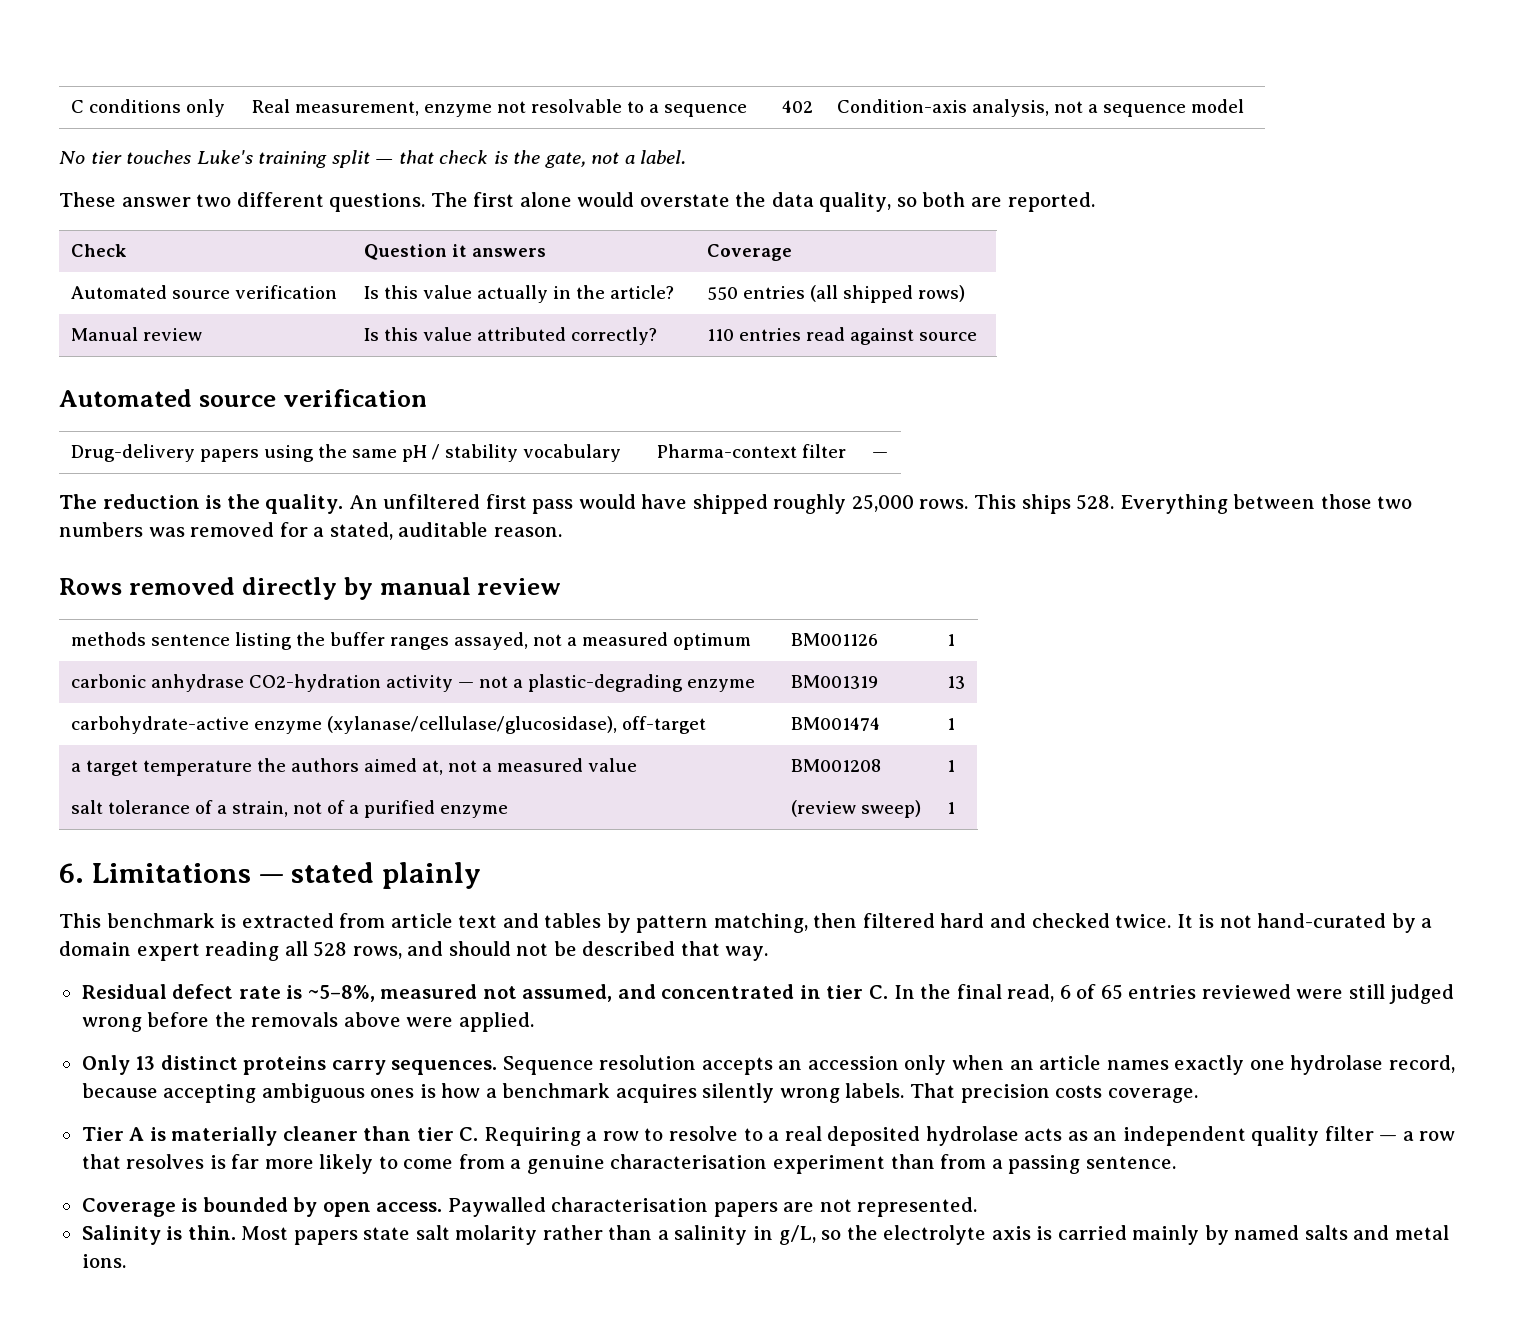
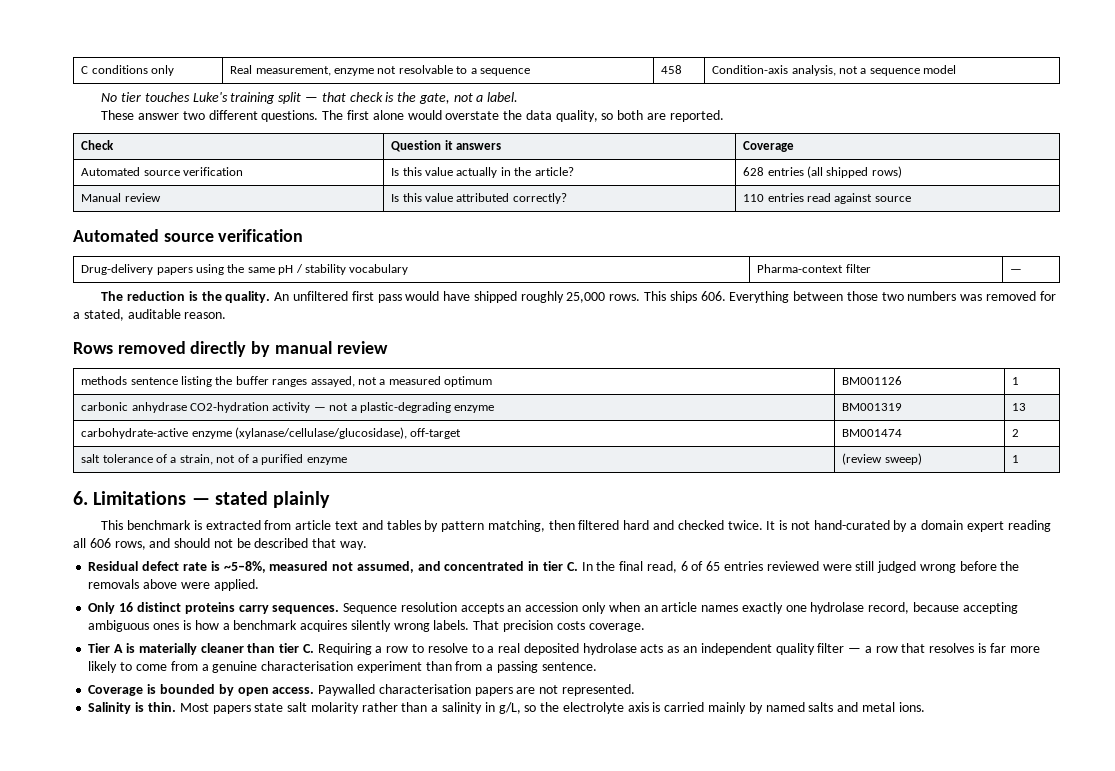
[781,100,813,113] 402 -> [661,65,683,74] 458
[706,287,738,300] 550 -> [743,167,765,176] 628
[1076,494,1115,510] 528. -> [700,291,726,301] 606.
[946,718,955,730] [70,758,637,776] [790,759,881,772] [946,760,955,772] 1 // a target temperature the authors aimed at, not a measured value | BM001208 | 1 -> [1012,429,1020,437] 2
[313,941,348,957] 528 -> [89,538,111,548] 606
[135,1056,156,1070] 13 -> [119,602,134,612] 16

